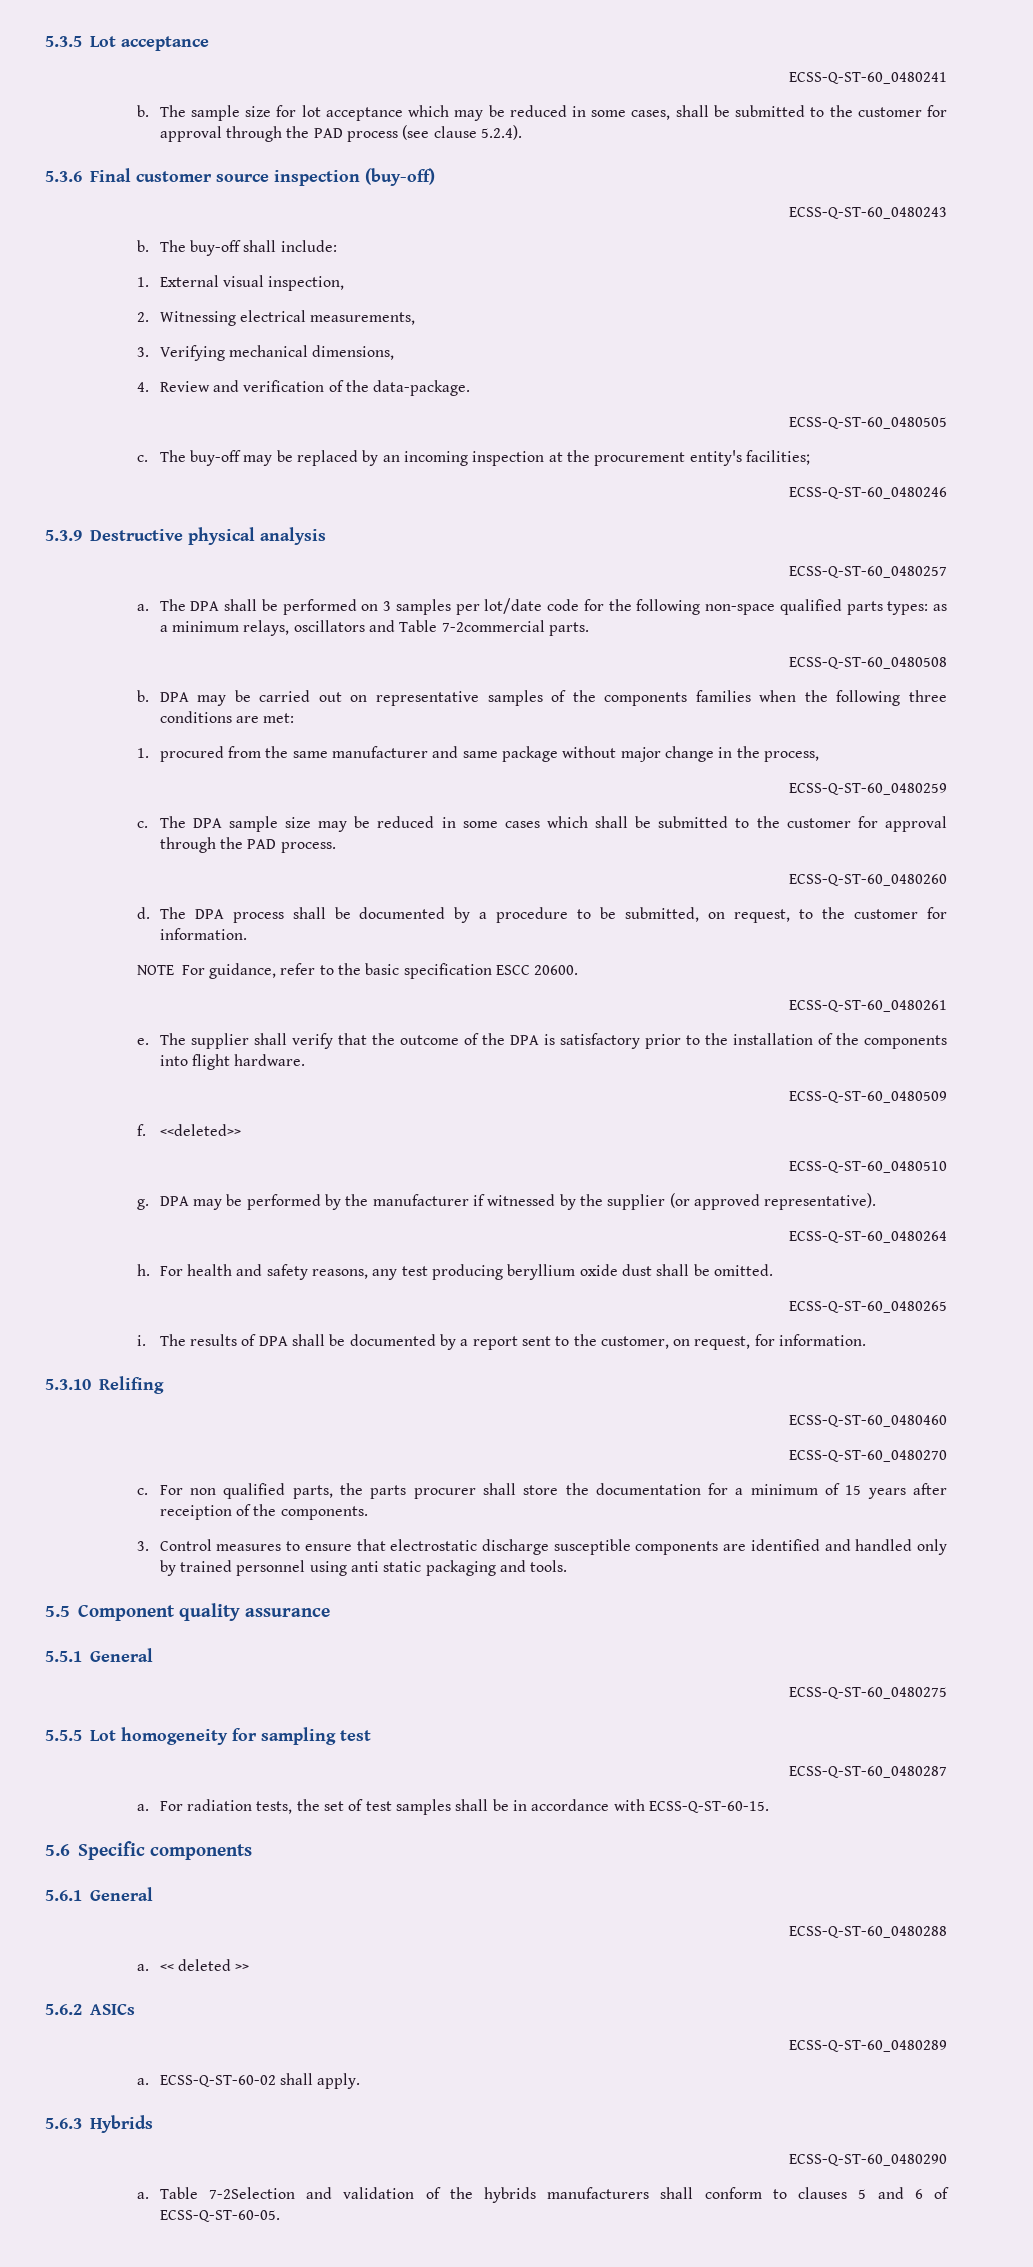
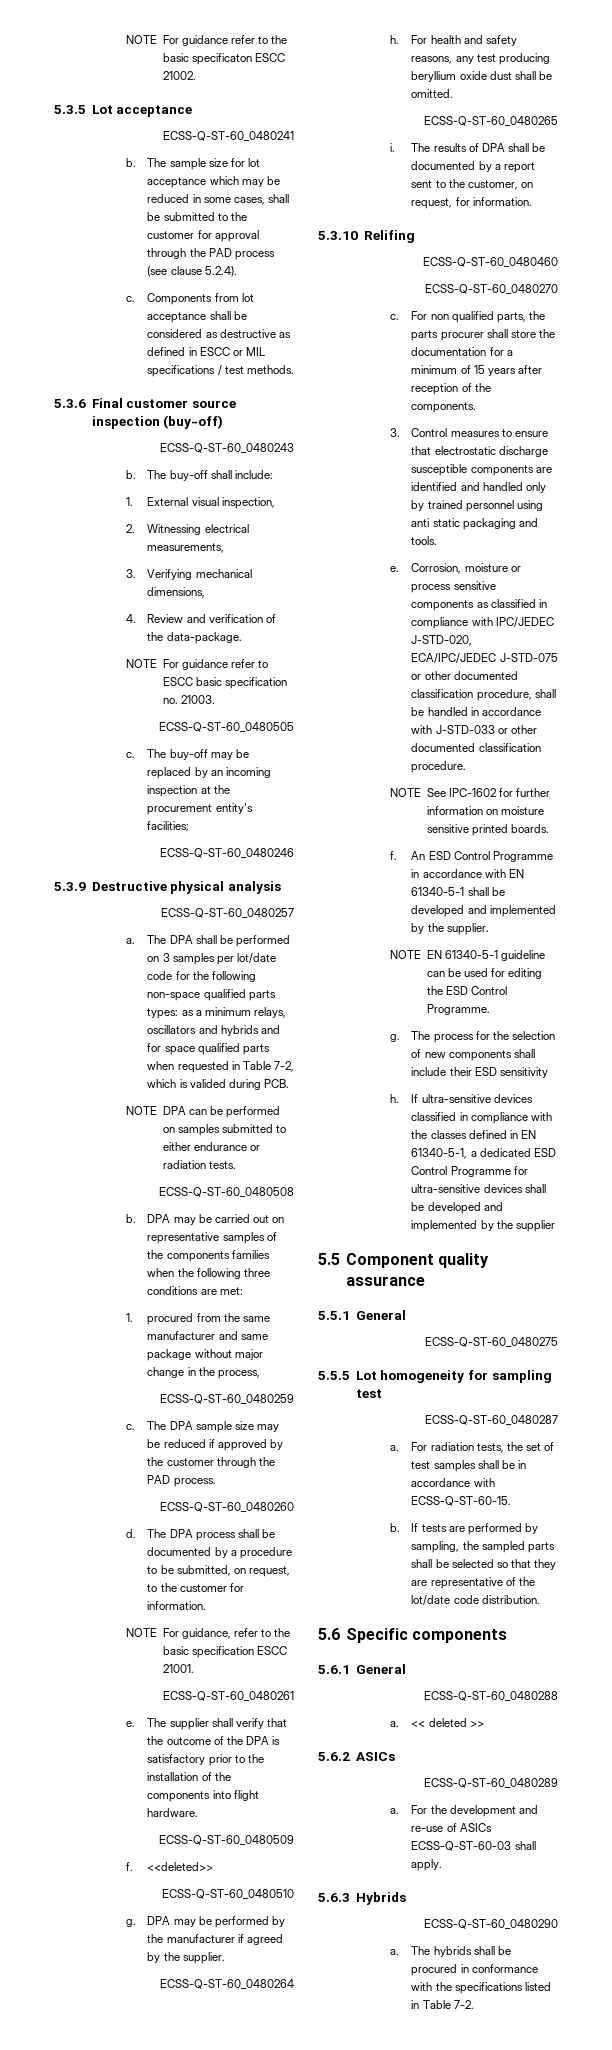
(45, 41) none -> [126,35,288,46] [162,53,285,65] [162,71,196,80] NOTE For guidance refer to the basic specificaton ESCC 21002. //
(522, 132) none -> [126,293,254,305] [147,311,247,323] [147,329,291,338] [147,347,265,356] [147,365,294,377] // c. Components from lot acceptance shall be considered as destructive as defined in ESCC or MIL specifications / test methods.
(471, 388) none -> [126,659,269,670] [162,677,287,689] [162,695,215,704] // NOTE For guidance refer to ESCC basic specification no. 21003.
[399,620,589,636] Table 7-2commercial parts. -> [220,1025,280,1036] [147,1043,270,1055] [147,1061,294,1073] [147,1079,289,1090] [126,1106,281,1118] [162,1124,287,1136] [162,1142,260,1151] [162,1160,236,1169] hybrids and for space qualified parts when requested in Table 7-2, which is valided during PCB. // NOTE DPA can be performed on samples submitted to either endurance or radiation tests.
[441,816,947,832] in some cases which shall be submitted to the customer for approval -> [208,1439,283,1451] [147,1457,214,1466] if approved by the customer
[534,965,579,975] 20600. -> [162,1664,194,1673] 21001.
[487,1193,877,1210] witnessed by the supplier (or approved representative). -> [246,1934,283,1945] [147,1952,225,1964] agreed by the supplier.
[159,1505,232,1520] receiption -> [411,383,459,395] reception
(568, 1566) none -> [390,563,521,574] [411,581,496,593] [411,599,547,611] [411,617,554,629] [411,635,473,646] [411,653,558,664] [411,671,518,680] [411,689,556,701] [411,707,541,716] [411,725,537,734] [411,743,541,752] [411,761,467,773] [390,788,551,797] [426,806,544,815] [426,824,549,836] [390,851,553,862] [411,869,524,878] [411,887,505,896] [411,905,556,917] [411,923,489,935] [390,950,545,961] [426,968,543,979] [426,986,507,995] [426,1004,490,1015] [390,1031,555,1043] [411,1049,535,1061] [411,1067,548,1078] [390,1094,533,1103] [411,1112,552,1124] [411,1130,536,1139] [411,1148,556,1159] [411,1166,528,1177] [411,1184,546,1193] [411,1202,503,1214] [411,1220,555,1232] // e. Corrosion, moisture or process sensitive components as classified in compliance with IPC/JEDEC J-STD-020, ECA/IPC/JEDEC J-STD-075 or other documented classification procedure, shall be handled in accordance with J-STD-033 or other documented classification procedure. // NOTE See IPC-1602 for further information on moisture sensitive printed boards. // f. An ESD Control Programme in accordance with EN 61340-5-1 shall be developed and implemented by the supplier. // NOTE EN 61340-5-1 guideline can be used for editing the ESD Control Programme. // g. The process for the selection of new components shall include their ESD sensitivity // h. If ultra-sensitive devices classified in compliance with the classes defined in EN 61340-5-1, a dedicated ESD Control Programme for ultra-sensitive devices shall be developed and implemented by the supplier
(769, 1807) none -> [390,1523,538,1535] [411,1541,555,1553] [411,1559,556,1570] [411,1577,535,1589] [411,1595,540,1606] // b. If tests are performed by sampling, the sampled parts shall be selected so that they are representative of the lot/date code distribution.
[159,2075,276,2087] ECSS-Q-ST-60-02 -> [411,1805,538,1817] [411,1823,492,1832] [411,1841,512,1851] For the development and re-use of ASICs ECSS-Q-ST-60-03
[159,2187,950,2203] [159,2210,280,2222] Table 7-2Selection and validation of the hybrids manufacturers shall conform to clauses 5 and 6 of ECSS-Q-ST-60-05. -> [411,1946,511,1957] [411,1964,538,1976] [411,1982,551,1994] [411,2000,474,2009] The hybrids shall be procured in conformance with the specifications listed in Table 7-2.

